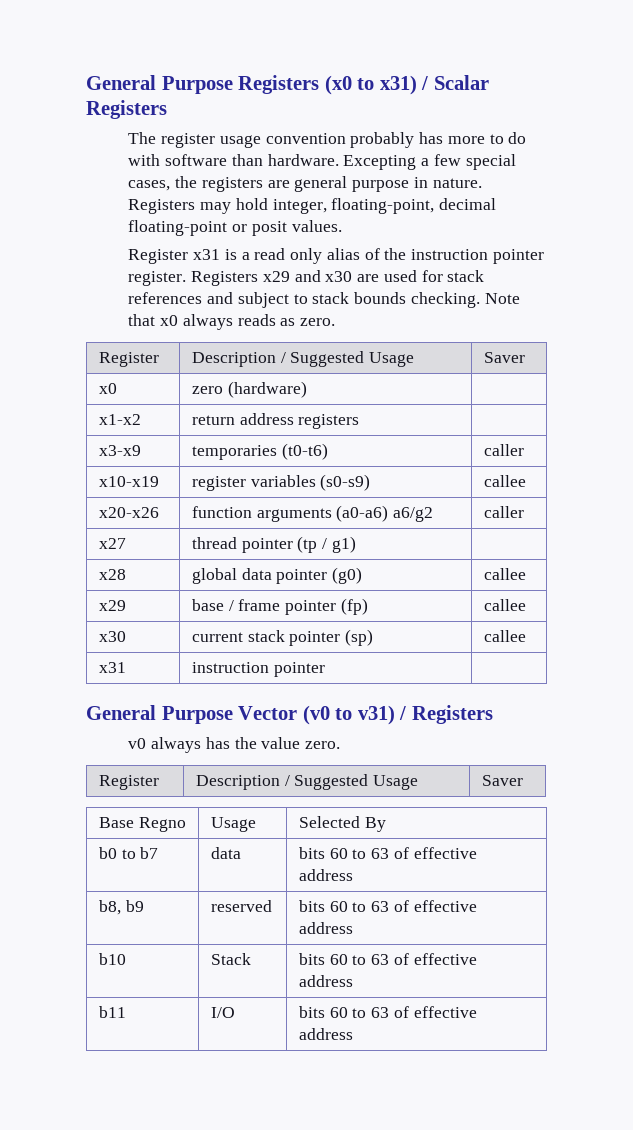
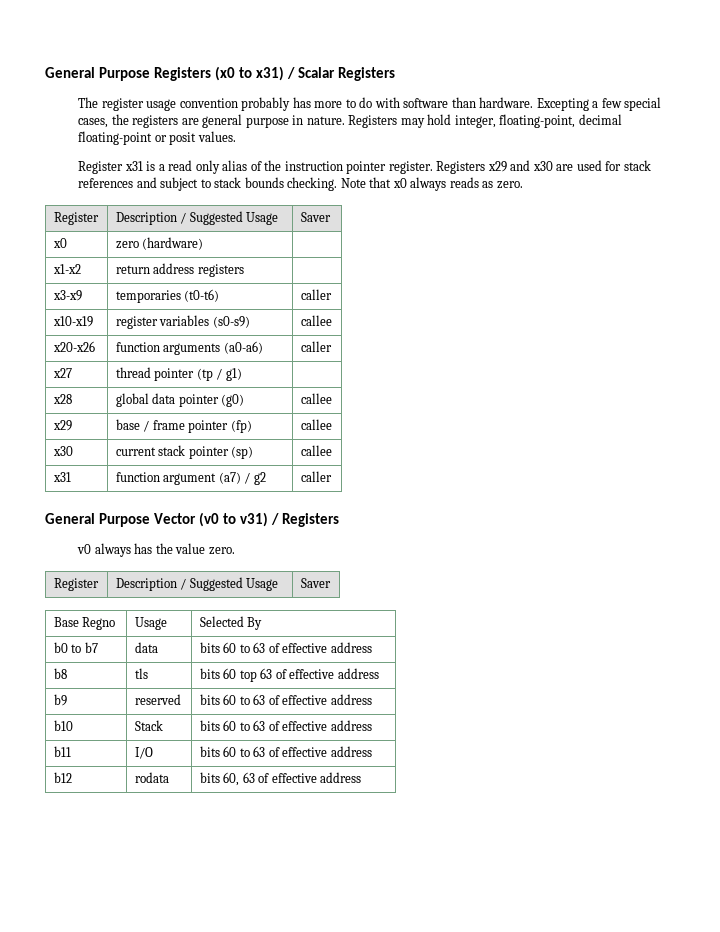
[393,507,434,522] a6/g2 -> (263, 347) none
[191,662,325,677] instruction pointer | -> [115,472,266,485] [300,471,332,482] function argument (a7) / g2 | caller
[98,900,121,915] b8, -> [53,668,67,679] [134,668,148,679] [199,668,379,682] b8 | tls | bits 60 top 63 of effective address //
(353, 1034) none -> [53,772,72,783] [134,772,169,783] [199,772,362,786] // b12 | rodata | bits 60, 63 of effective address

